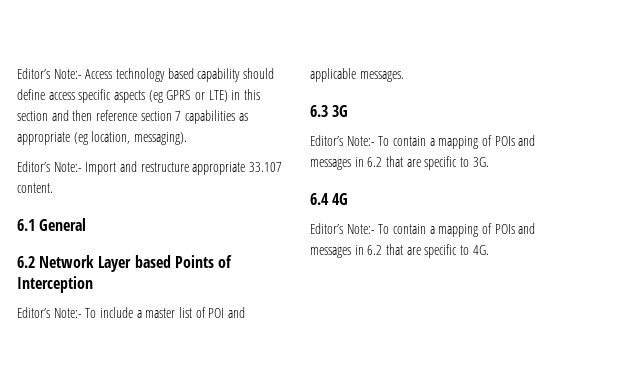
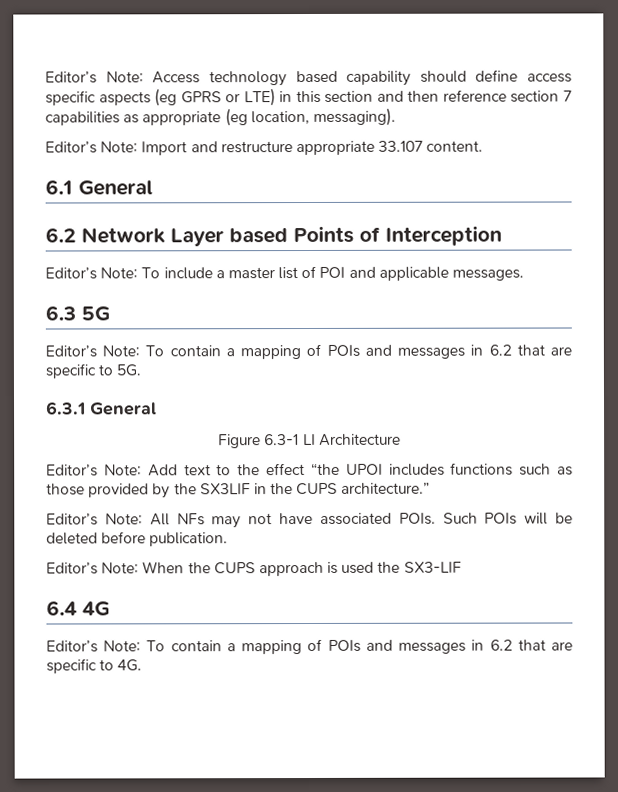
[17,68,82,79] Editor’s Note:- -> [45,71,144,84] Editor’s Note:
[53,162,82,172] Note:- -> [100,141,139,153] Note:
[53,308,82,318] Note:- -> [100,267,139,279] Note:
[332,105,349,117] [310,135,375,146] 3G // Editor’s Note:- -> [81,306,110,321] [45,345,141,358] 5G // Editor’s Note:
[472,157,489,167] 3G. -> [116,364,142,377] [46,401,157,416] [218,433,401,449] [46,462,573,477] [46,482,431,499] [46,512,573,529] [46,531,229,547] [46,561,462,577] 5G. // 6.3.1 General // Figure 6.3-1 LI Architecture // Editor’s Note: Add text to the effect “the UPOI includes functions such as those provided by the SX3LIF in the CUPS architecture.” // Editor’s Note: All NFs may not have associated POIs. Such POIs will be deleted before publication. // Editor’s Note: When the CUPS approach is used the SX3-LIF
[346,224,375,234] Note:- -> [103,640,142,652] Note:

